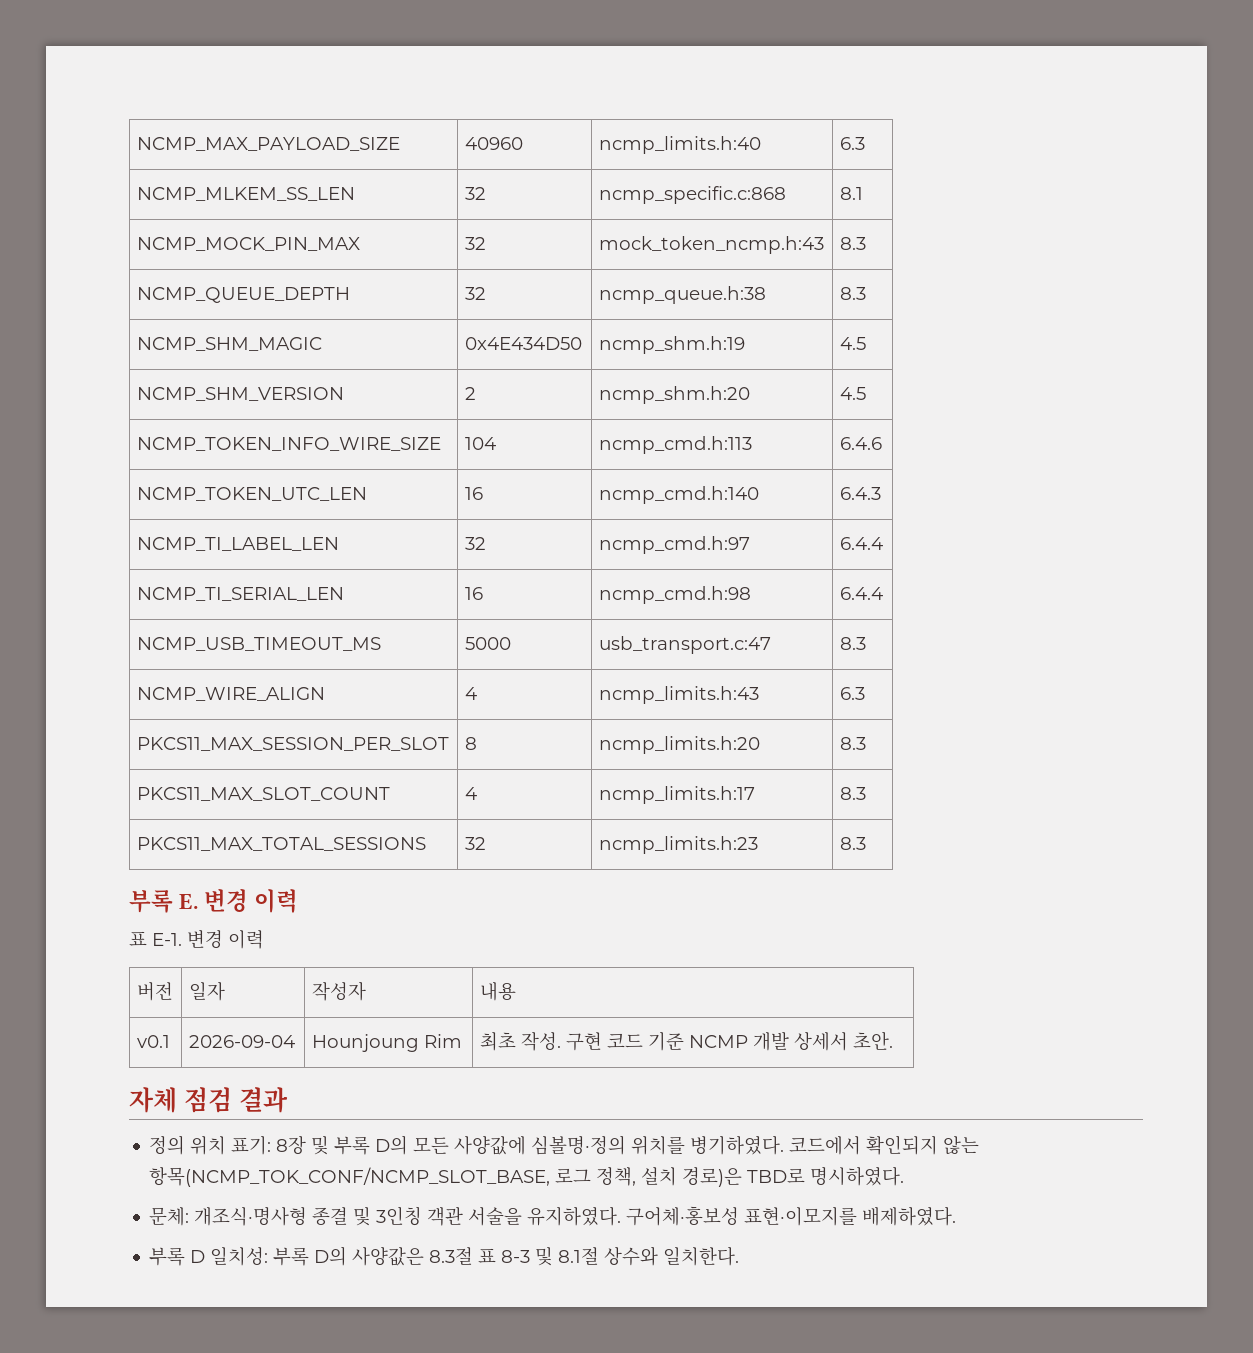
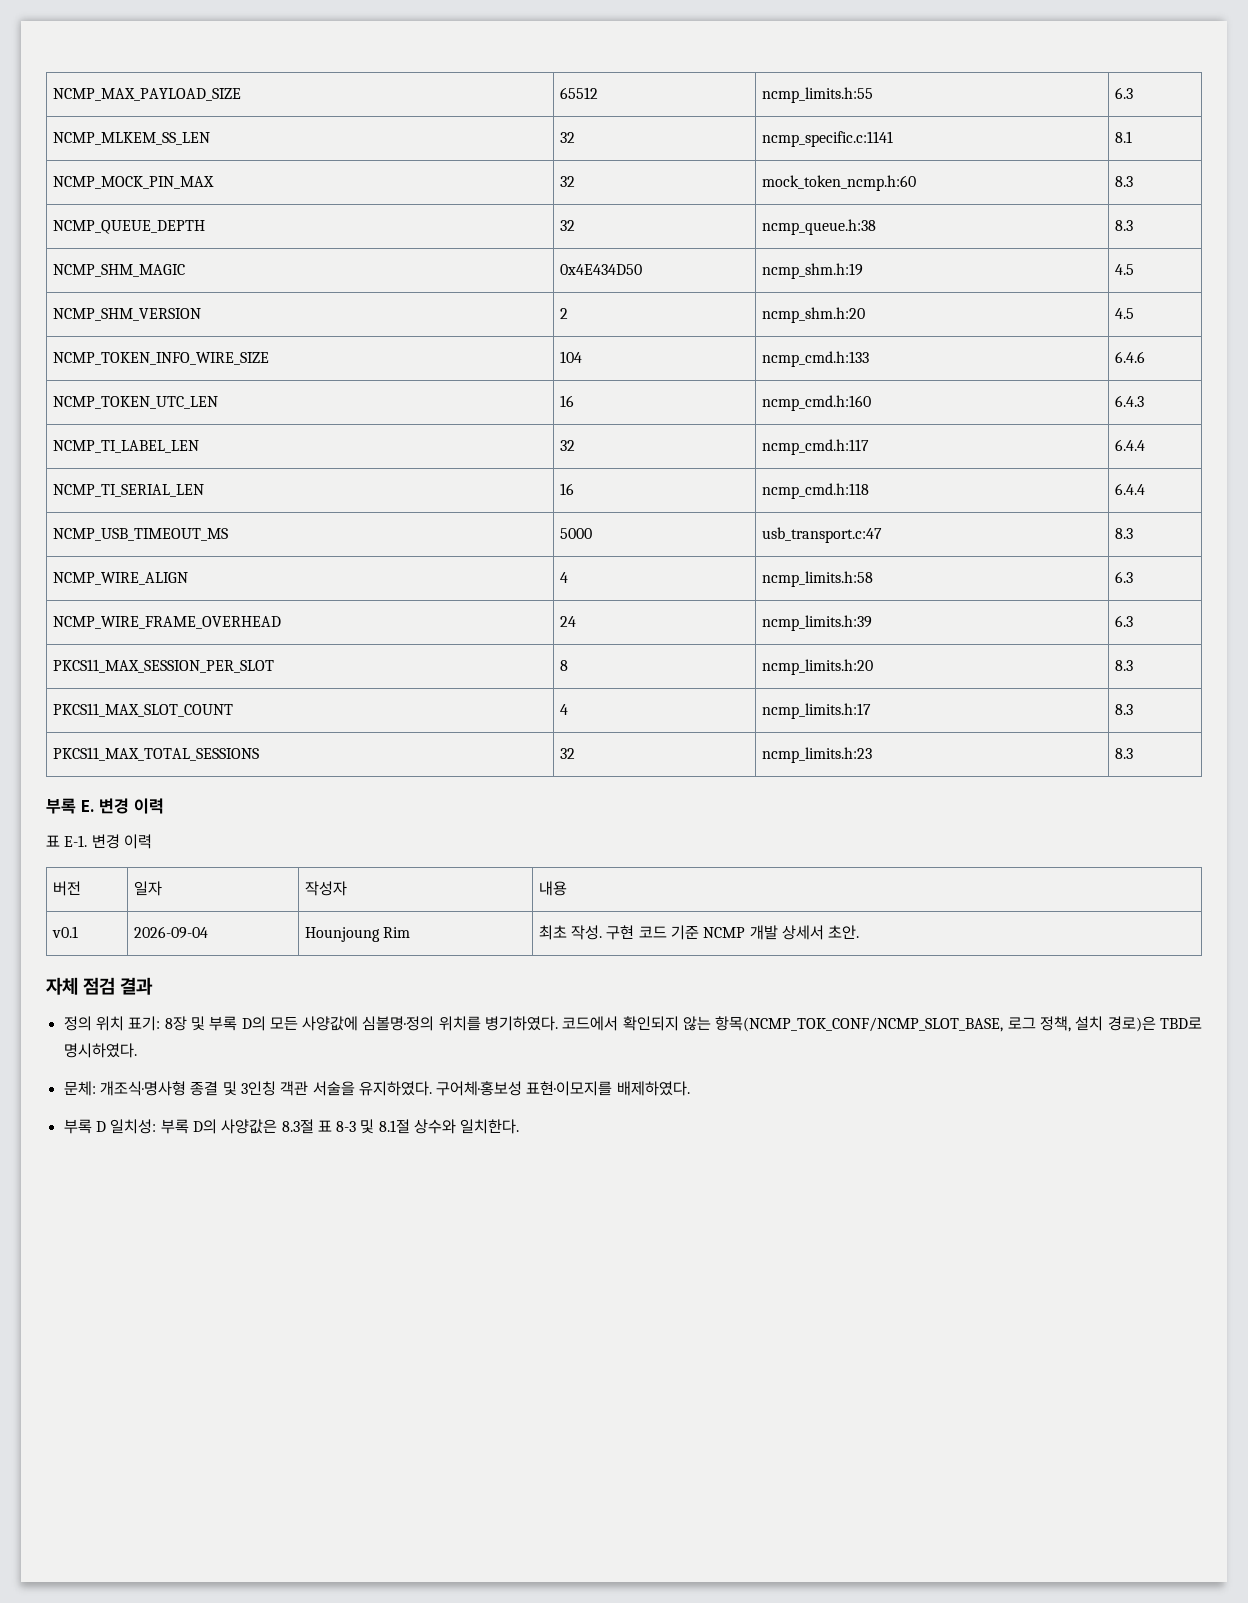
[464,137,523,150] [598,136,761,154] 40960 | ncmp_limits.h:40 -> [559,87,598,99] [761,87,873,103] 65512 | ncmp_limits.h:55
[598,186,786,204] ncmp_specific.c:868 -> [761,131,893,147] ncmp_specific.c:1141
[598,236,824,254] mock_token_ncmp.h:43 -> [761,175,916,191] mock_token_ncmp.h:60
[598,436,752,454] ncmp_cmd.h:113 -> [761,351,869,367] ncmp_cmd.h:133
[598,486,759,504] ncmp_cmd.h:140 -> [761,395,871,411] ncmp_cmd.h:160
[598,536,750,554] ncmp_cmd.h:97 -> [761,439,869,455] ncmp_cmd.h:117
[598,586,751,604] ncmp_cmd.h:98 -> [761,483,869,499] ncmp_cmd.h:118
[598,686,759,704] ncmp_limits.h:43 -> [761,571,873,587] [1114,571,1133,583] [52,616,281,629] [559,616,576,627] [761,615,872,631] ncmp_limits.h:58 | 6.3 // NCMP_WIRE_FRAME_OVERHEAD | 24 | ncmp_limits.h:39

